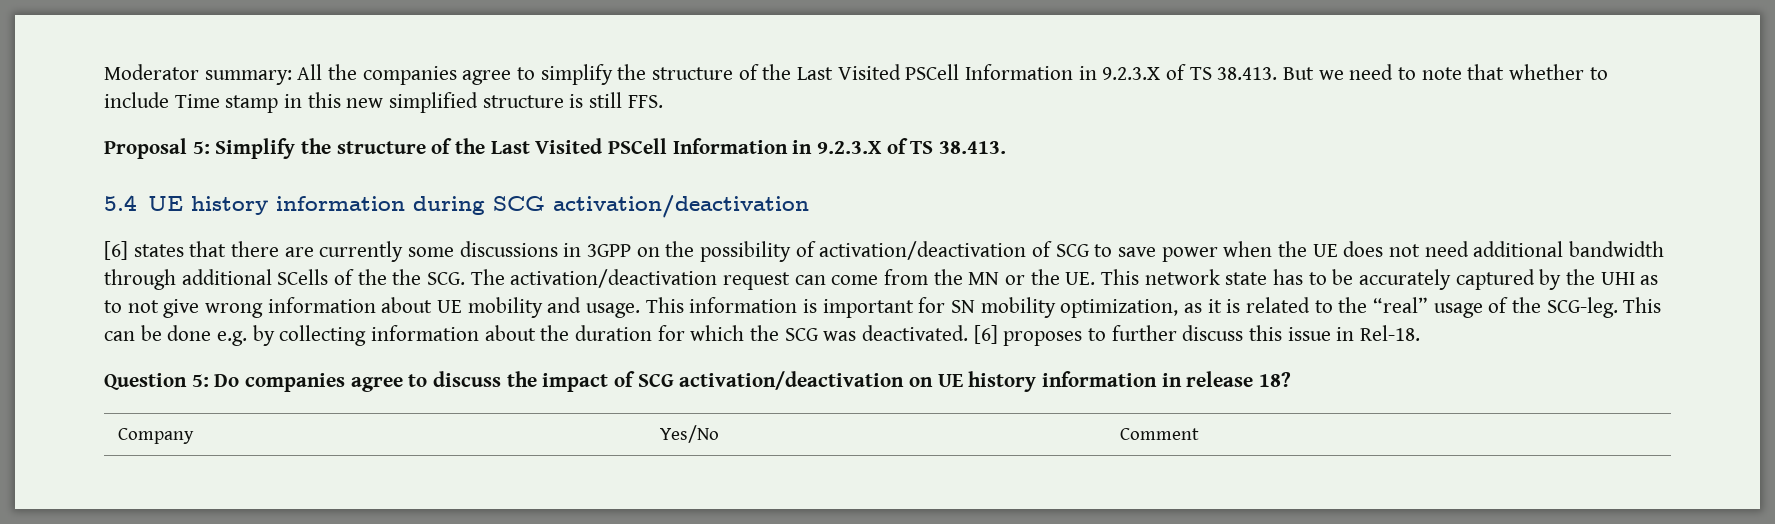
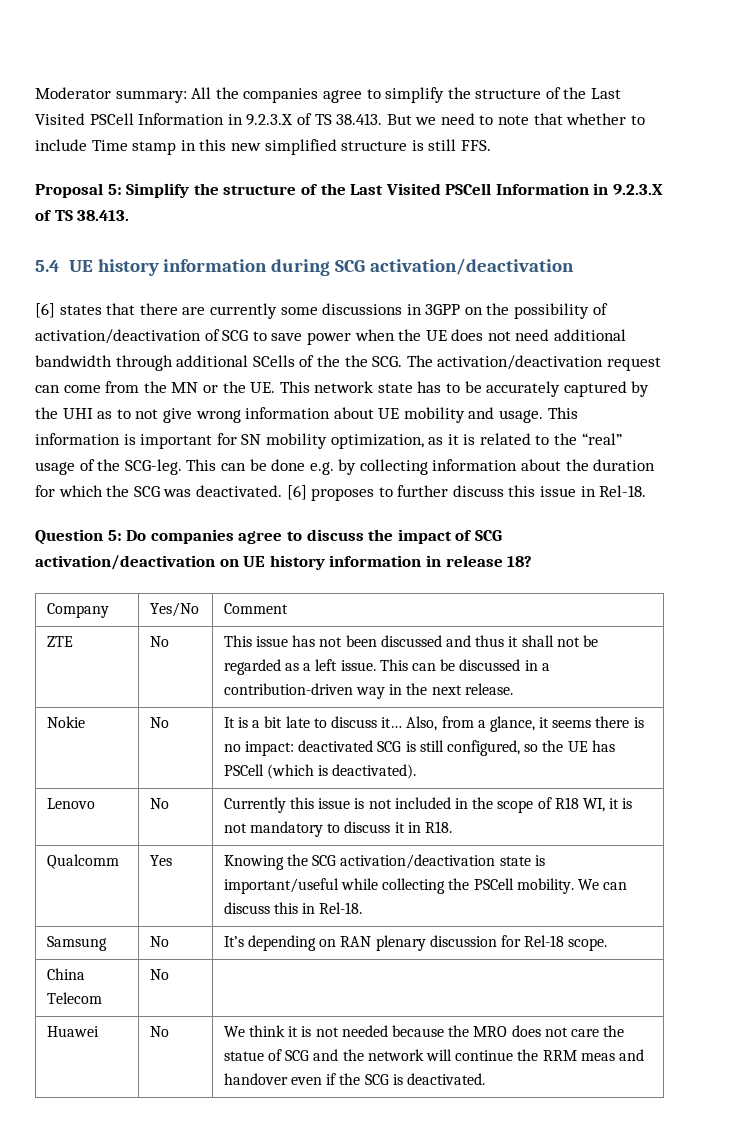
(1200, 434) none -> [46,636,73,647] [149,636,169,647] [223,635,598,647] [223,659,550,675] [223,683,513,699] [46,716,85,728] [149,717,169,728] [223,716,644,732] [223,740,615,756] [223,764,417,779] [46,798,95,809] [149,798,169,809] [223,797,633,813] [223,821,452,837] [46,854,119,869] [149,855,172,866] [223,854,545,870] [223,878,628,894] [223,902,363,914] [46,936,107,951] [149,936,169,947] [223,935,608,951] [46,968,85,980] [46,992,102,1004] [149,969,169,980] [46,1026,99,1037] [149,1026,169,1037] [223,1025,625,1037] [223,1049,644,1061] [223,1073,485,1085] // ZTE | No | This issue has not been discussed and thus it shall not be regarded as a left issue. This can be discussed in a contribution-driven way in the next release. // Nokie | No | It is a bit late to discuss it… Also, from a glance, it seems there is no impact: deactivated SCG is still configured, so the UE has PSCell (which is deactivated). // Lenovo | No | Currently this issue is not included in the scope of R18 WI, it is not mandatory to discuss it in R18. // Qualcomm | Yes | Knowing the SCG activation/deactivation state is important/useful while collecting the PSCell mobility. We can discuss this in Rel-18. // Samsung | No | It’s depending on RAN plenary discussion for Rel-18 scope. // China Telecom | No | // Huawei | No | We think it is not needed because the MRO does not care the statue of SCG and the network will continue the RRM meas and handover even if the SCG is deactivated.

